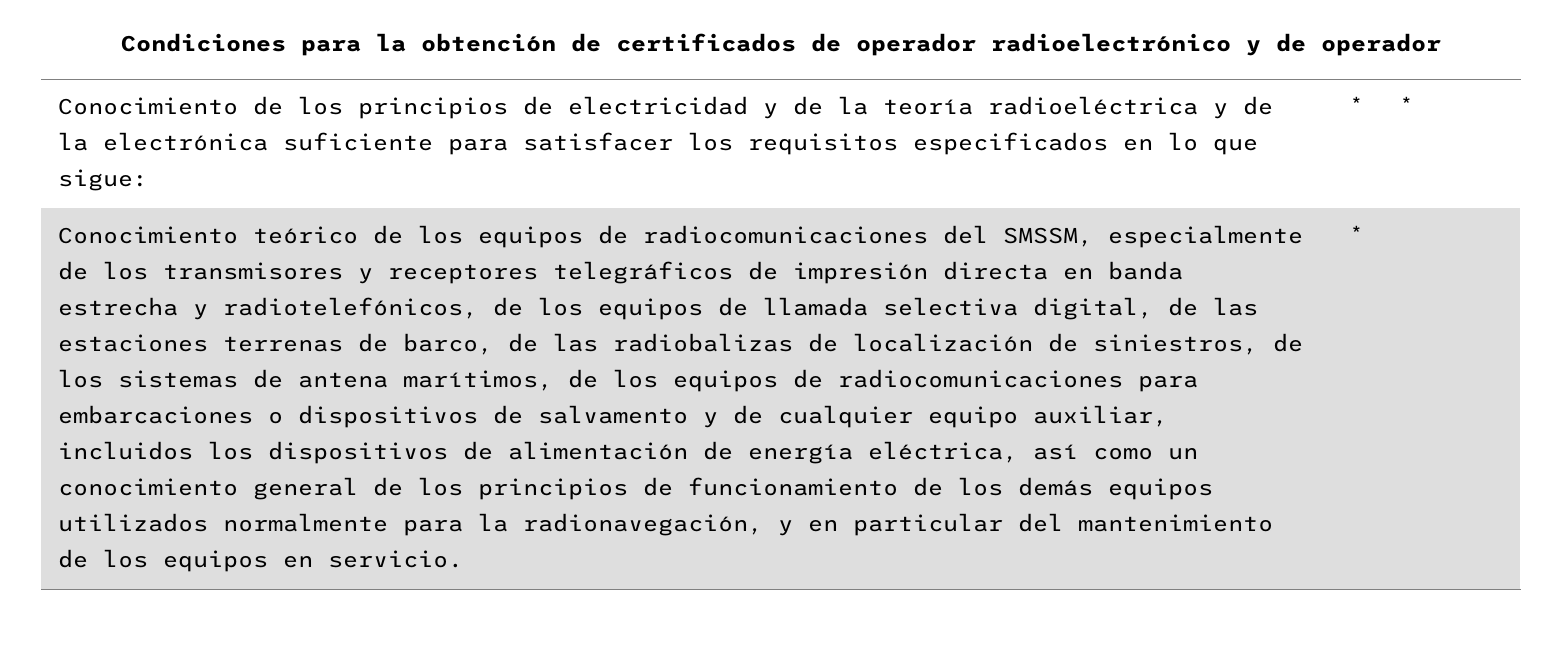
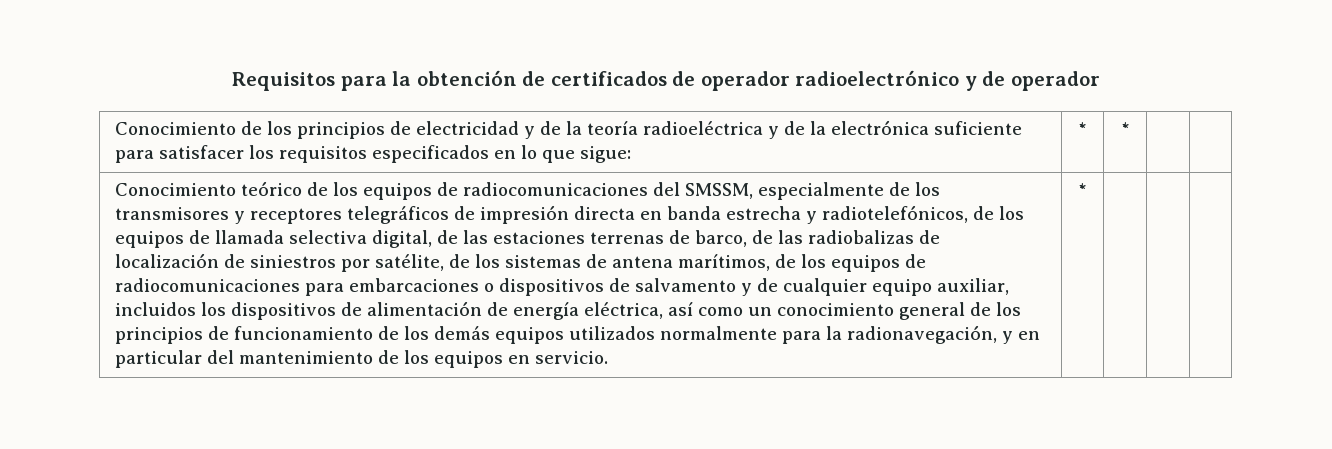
[121,33,286,52] Condiciones -> [232,72,336,91] Requisitos
[1092,334,1258,355] siniestros, -> [250,254,445,272] siniestros por satélite,

